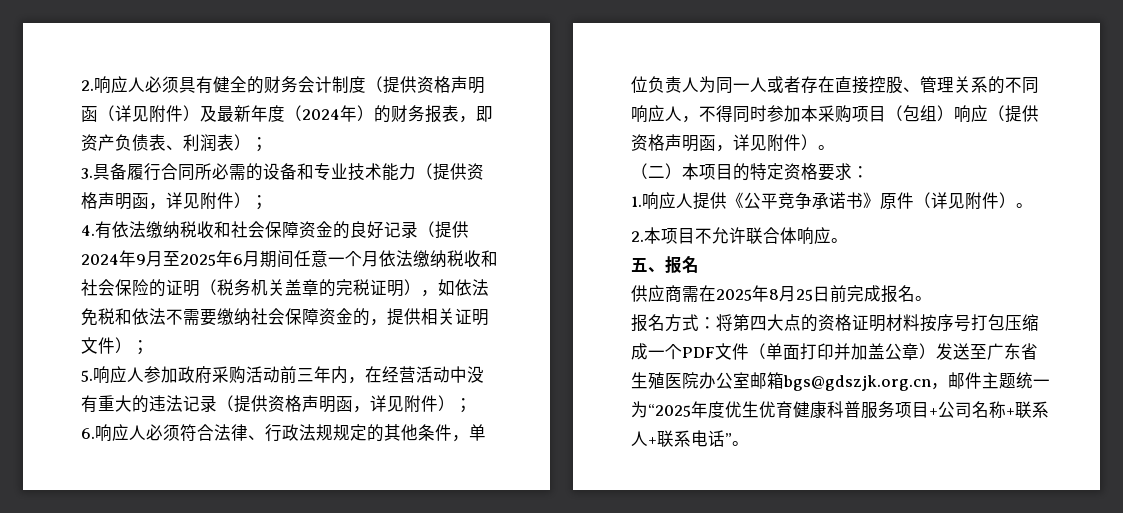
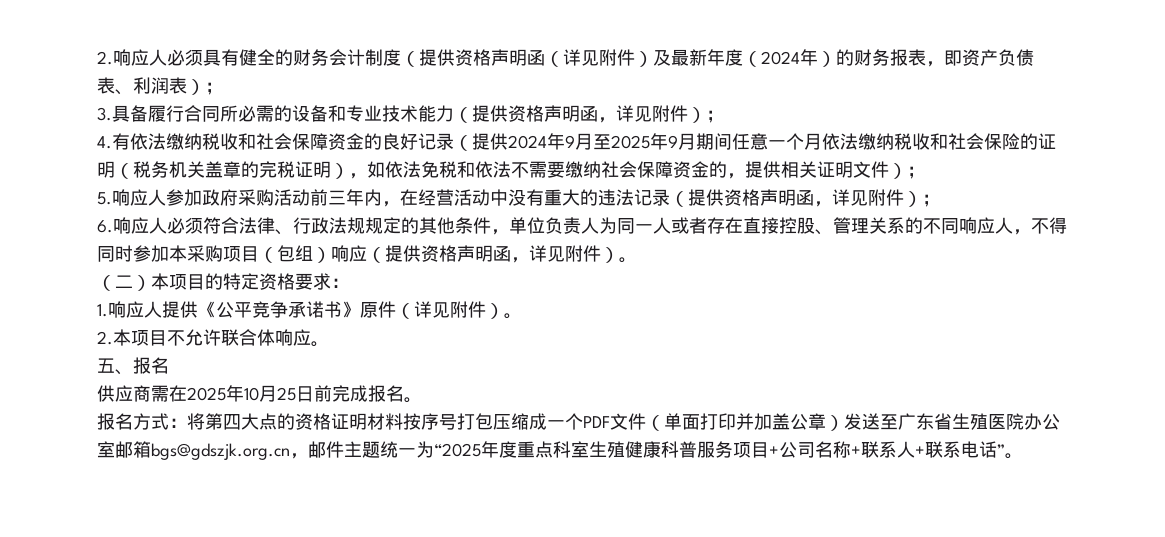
[233,254,243,265] 6 -> [668,135,678,148] 9
[769,289,779,300] 8 -> [244,387,259,401] 10
[725,401,793,418] 优生优育 -> [517,441,625,458] 重点科室生殖

